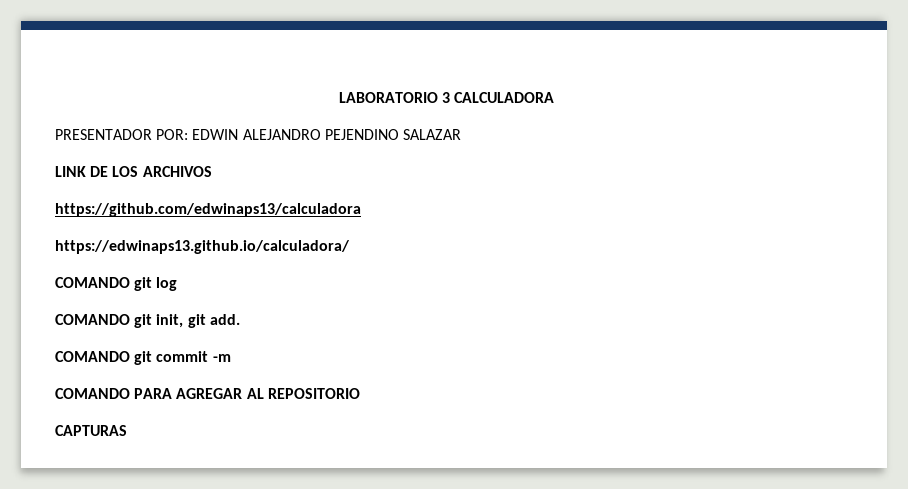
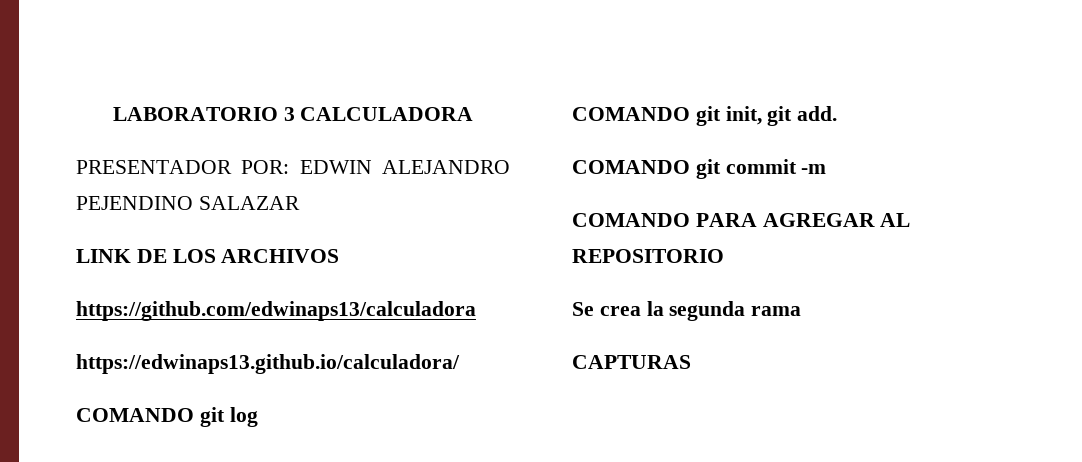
(360, 393) none -> [572,301,802,321] // Se crea la segunda rama

